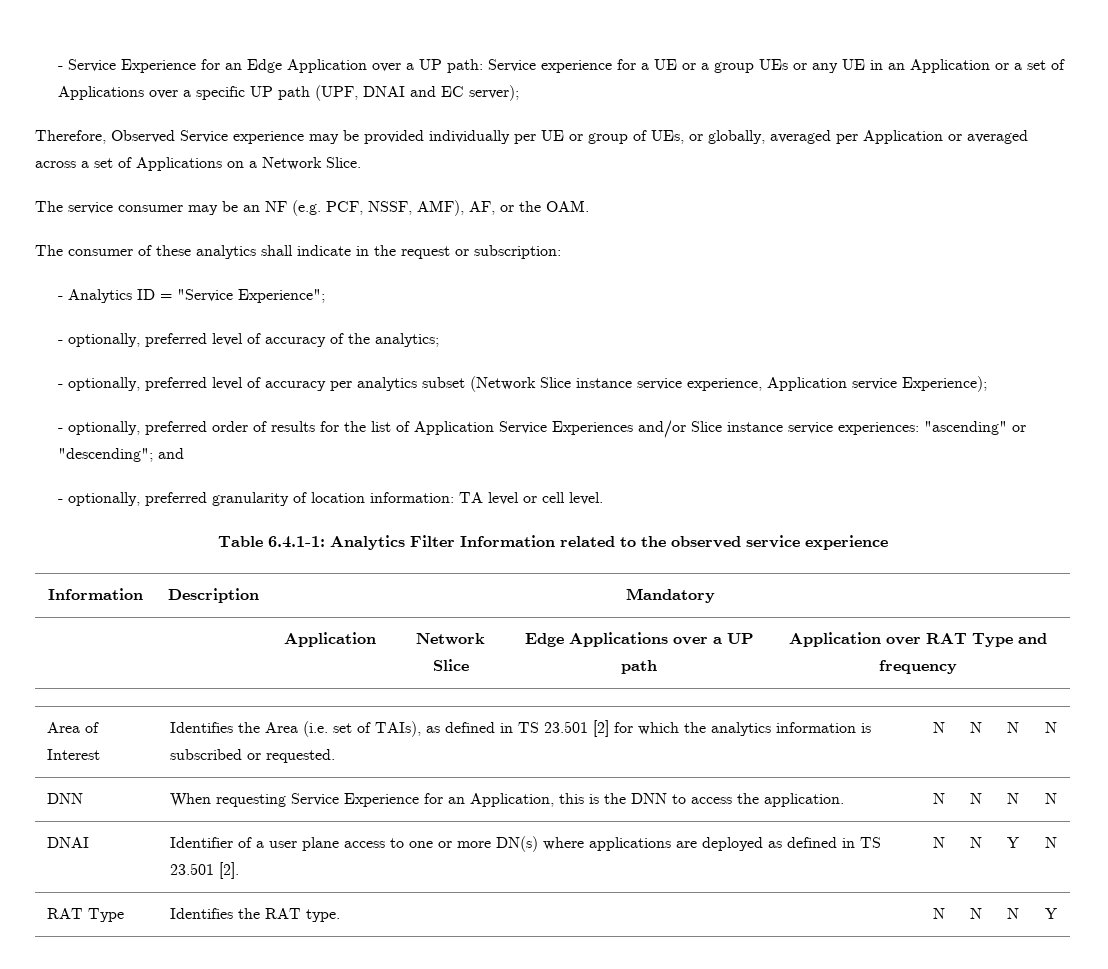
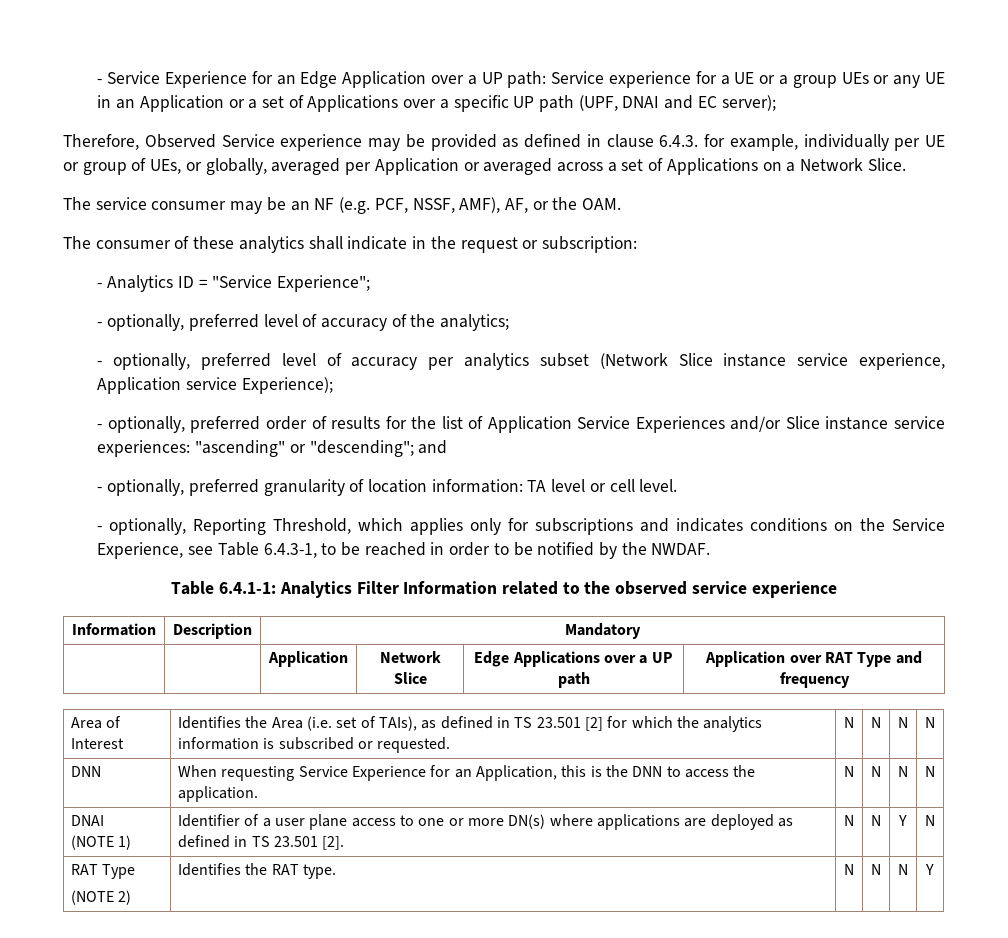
(424, 137) none -> [502,134,798,151] as defined in clause 6.4.3. for example,
(604, 498) none -> [97,518,945,535] [97,542,711,559] // - optionally, Reporting Threshold, which applies only for subscriptions and indicates conditions on the Service Experience, see Table 6.4.3-1, to be reached in order to be notified by the NWDAF.
(90, 842) none -> [71,835,132,850] // (NOTE 1)
(125, 915) none -> [71,890,132,905] // (NOTE 2)

